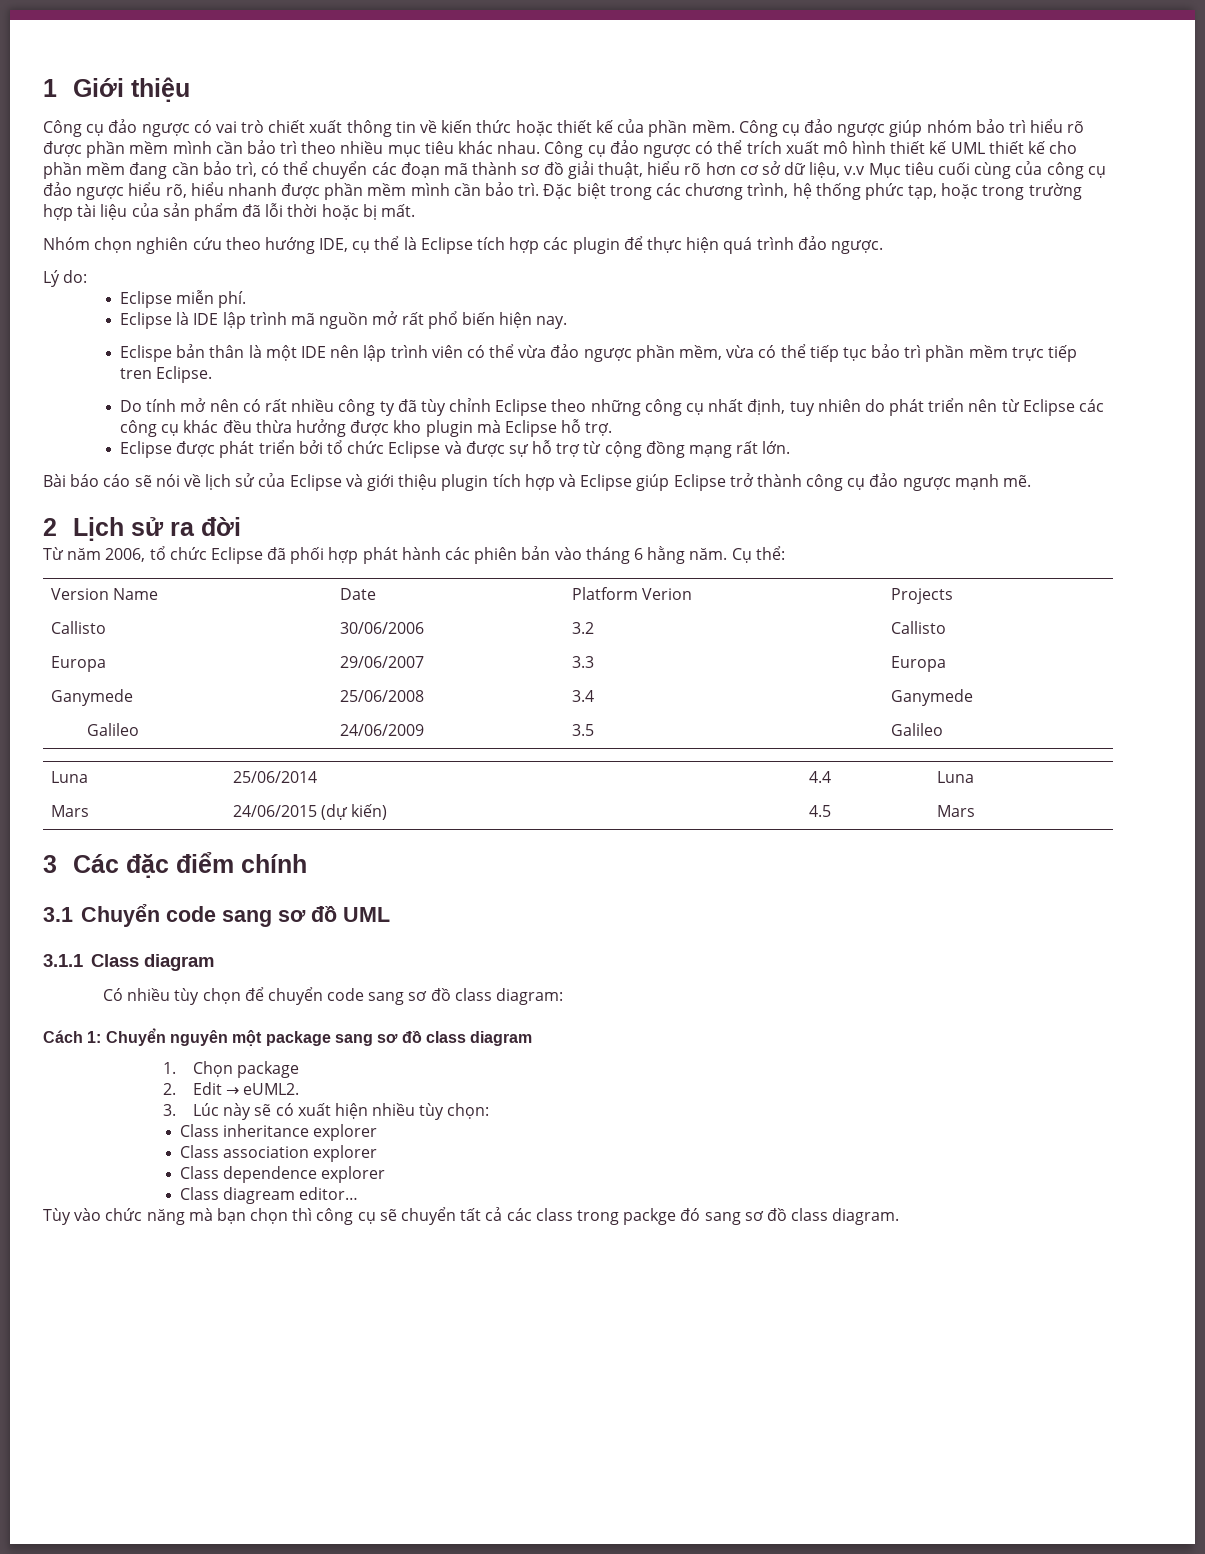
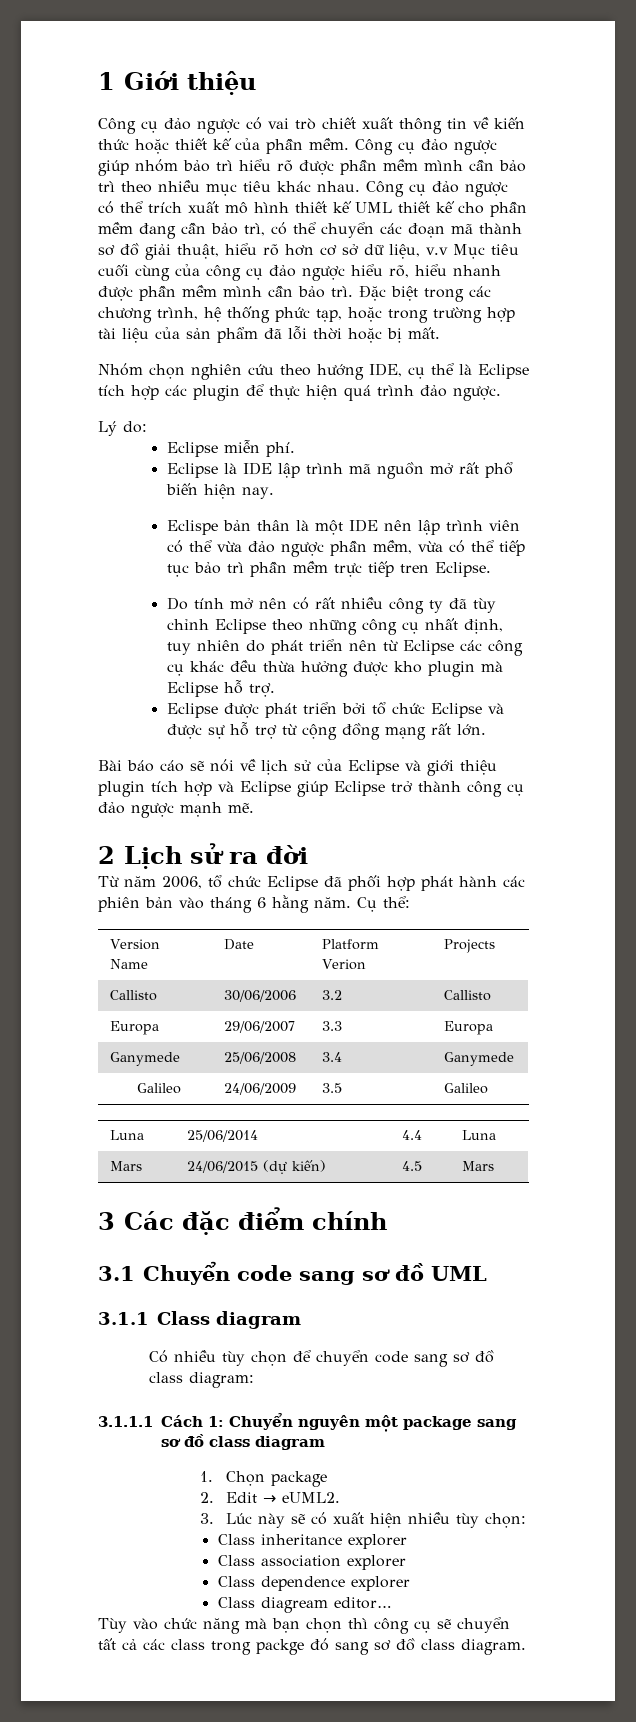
(564, 996) none -> [98,1416,153,1427] 3.1.1.1

